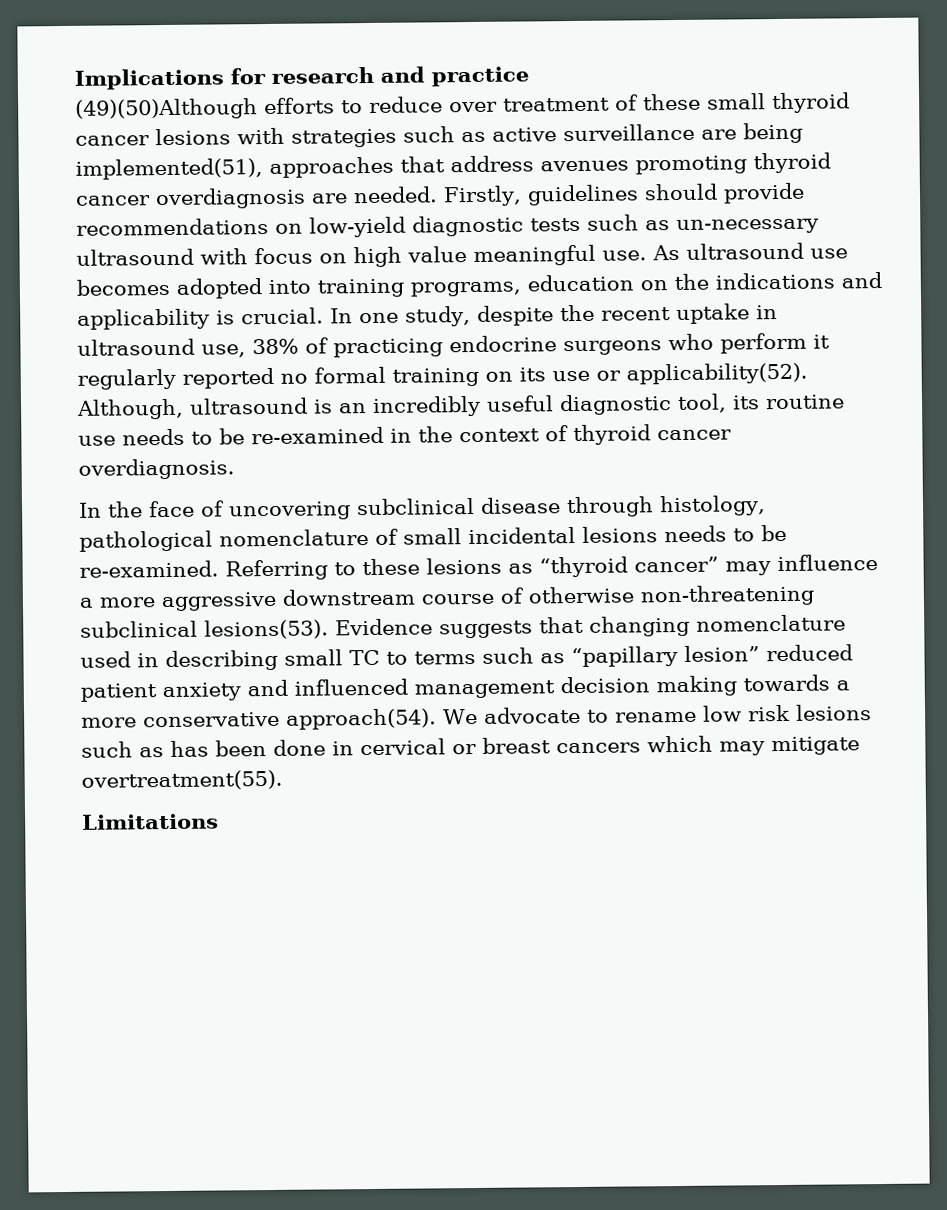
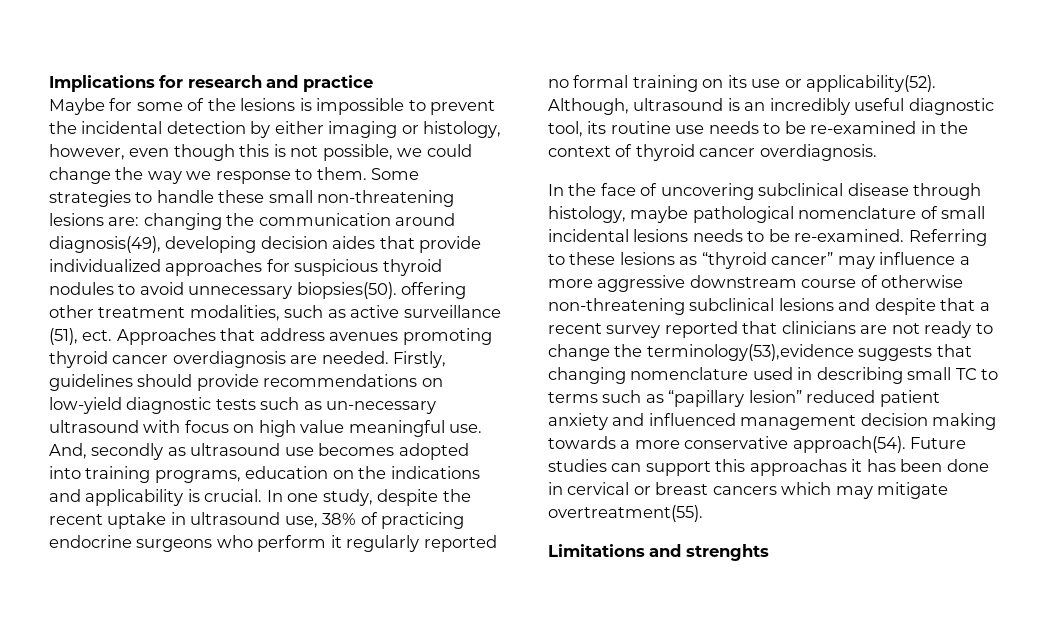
[75,92,850,120] [75,122,803,148] [75,156,394,180] (49)(50)Although efforts to reduce over treatment of these small thyroid cancer lesions with strategies such as active surveillance are being implemented(51), approaches -> [49,98,496,115] [49,121,502,138] [49,144,472,161] [49,167,420,184] [49,190,455,207] [49,213,456,230] [49,236,482,253] [49,259,442,276] [49,282,467,299] [49,305,501,321] [49,328,216,345] Maybe for some of the lesions is impossible to prevent the incidental detection by either imaging or histology, however, even though this is not possible, we could change the way we response to them. Some strategies to handle these small non-threatening lesions are: changing the communication around diagnosis(49), developing decision aides that provide individualized approaches for suspicious thyroid nodules to avoid unnecessary biopsies(50). offering other treatment modalities, such as active surveillance (51), ect. Approaches
[652,244,680,261] As -> [49,443,186,460] And, secondly as
(766, 506) none -> [630,206,689,223] maybe
[204,618,433,640] lesions(53). Evidence -> [778,298,990,315] [548,321,993,338] [548,344,854,361] lesions and despite that a recent survey reported that clinicians are not ready to change the terminology(53),evidence
[443,704,872,725] [81,741,164,758] We advocate to rename low risk lesions such as -> [910,437,967,449] [548,459,863,476] Future studies can support this approachas it
(219, 821) none -> [649,544,769,561] and strenghts

